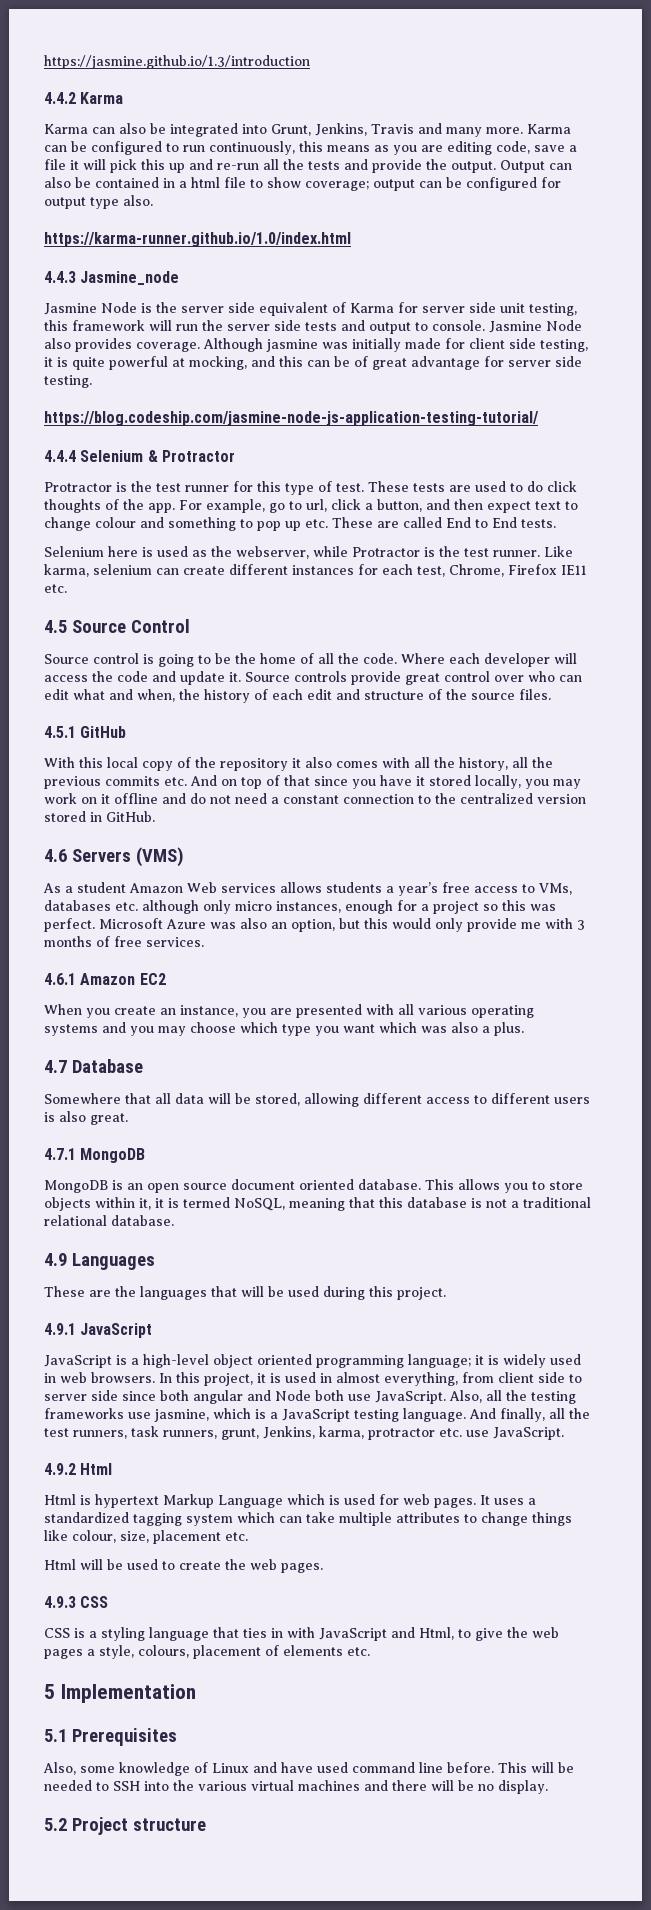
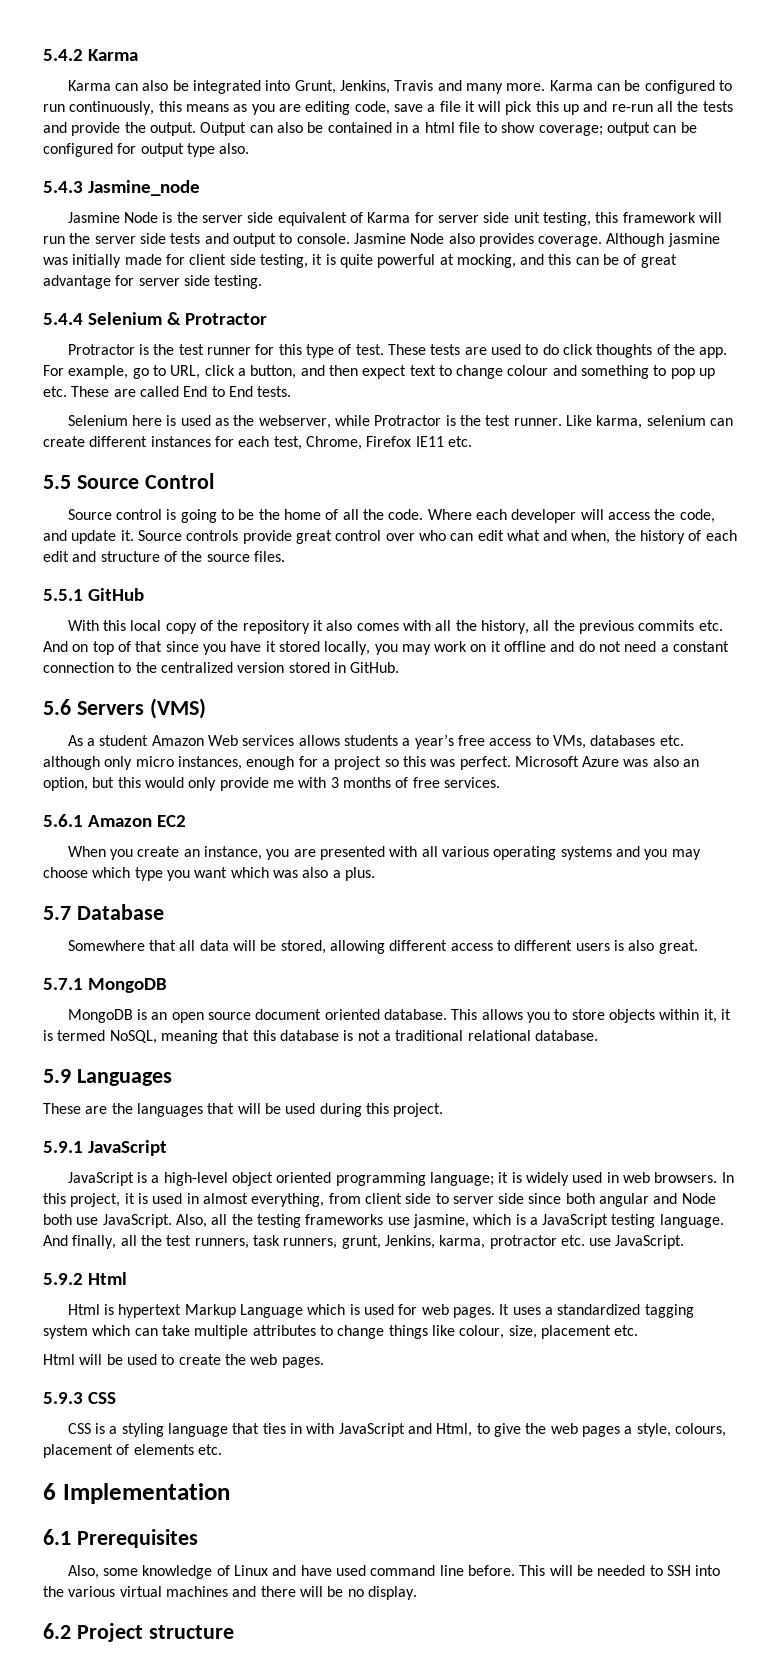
[44,55,310,69] [44,92,76,104] https://jasmine.github.io/1.3/introduction // 4.4.2 -> [43,49,83,61] 5.4.2
[44,232,351,247] [44,271,76,283] https://karma-runner.github.io/1.0/index.html // 4.4.3 -> [43,181,83,193] 5.4.3
[44,411,539,426] [44,450,76,462] https://blog.codeship.com/jasmine-node-js-application-testing-tutorial/ // 4.4.4 -> [43,313,83,325] 5.4.4
[306,499,327,512] url, -> [170,365,201,379] URL,
[44,620,67,633] 4.5 -> [43,475,71,489] 5.5
[117,671,148,682] code -> [679,509,715,523] code,
[44,726,76,738] 4.5.1 -> [43,589,83,601] 5.5.1
[44,849,67,862] 4.6 -> [43,699,71,715] 5.6
[44,973,76,985] 4.6.1 -> [43,814,83,827] 5.6.1
[44,1060,67,1073] 4.7 -> [43,906,71,920] 5.7
[44,1148,76,1160] 4.7.1 -> [43,978,83,990] 5.7.1
[44,1253,67,1266] 4.9 -> [43,1069,71,1083] 5.9
[44,1323,76,1335] 4.9.1 -> [43,1141,83,1153] 5.9.1
[44,1463,76,1475] 4.9.2 -> [43,1273,83,1285] 5.9.2
[44,1596,76,1608] 4.9.3 -> [43,1392,83,1404] 5.9.3
[44,1684,55,1699] 5 -> [43,1483,56,1500] 6
[44,1729,67,1742] 5.1 -> [43,1529,71,1545] 6.1
[44,1818,67,1831] 5.2 -> [43,1623,71,1639] 6.2

